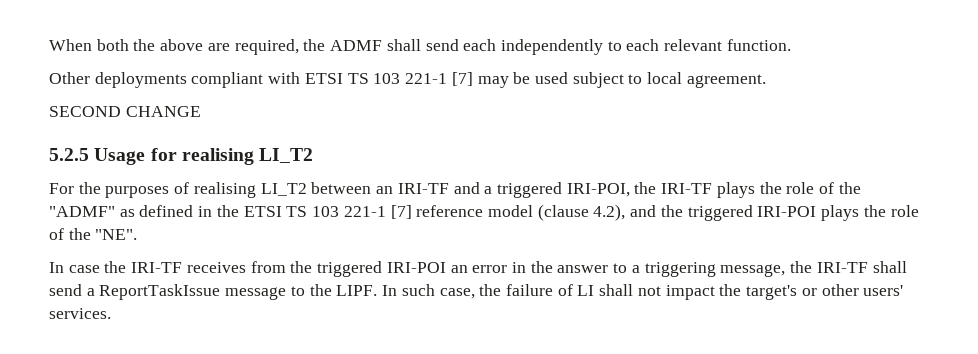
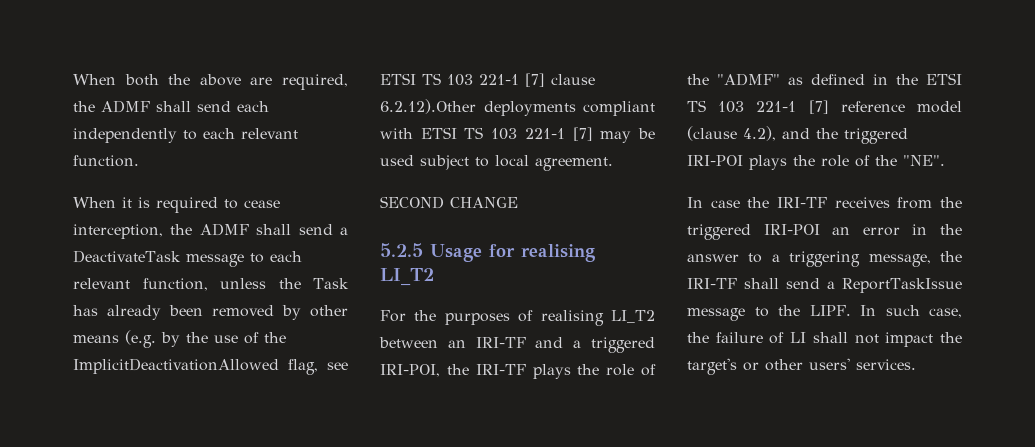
[49,72,90,84] Other -> [73,197,280,213] [73,223,348,239] [73,250,302,267] [73,278,350,291] [73,305,348,320] [73,330,286,348] [73,358,348,375] [380,73,595,87] [380,99,476,114] When it is required to cease interception, the ADMF shall send a DeactivateTask message to each relevant function, unless the Task has already been removed by other means (e.g. by the use of the ImplicitDeactivationAllowed flag, see ETSI TS 103 221-1 [7] clause 6.2.12).Other

